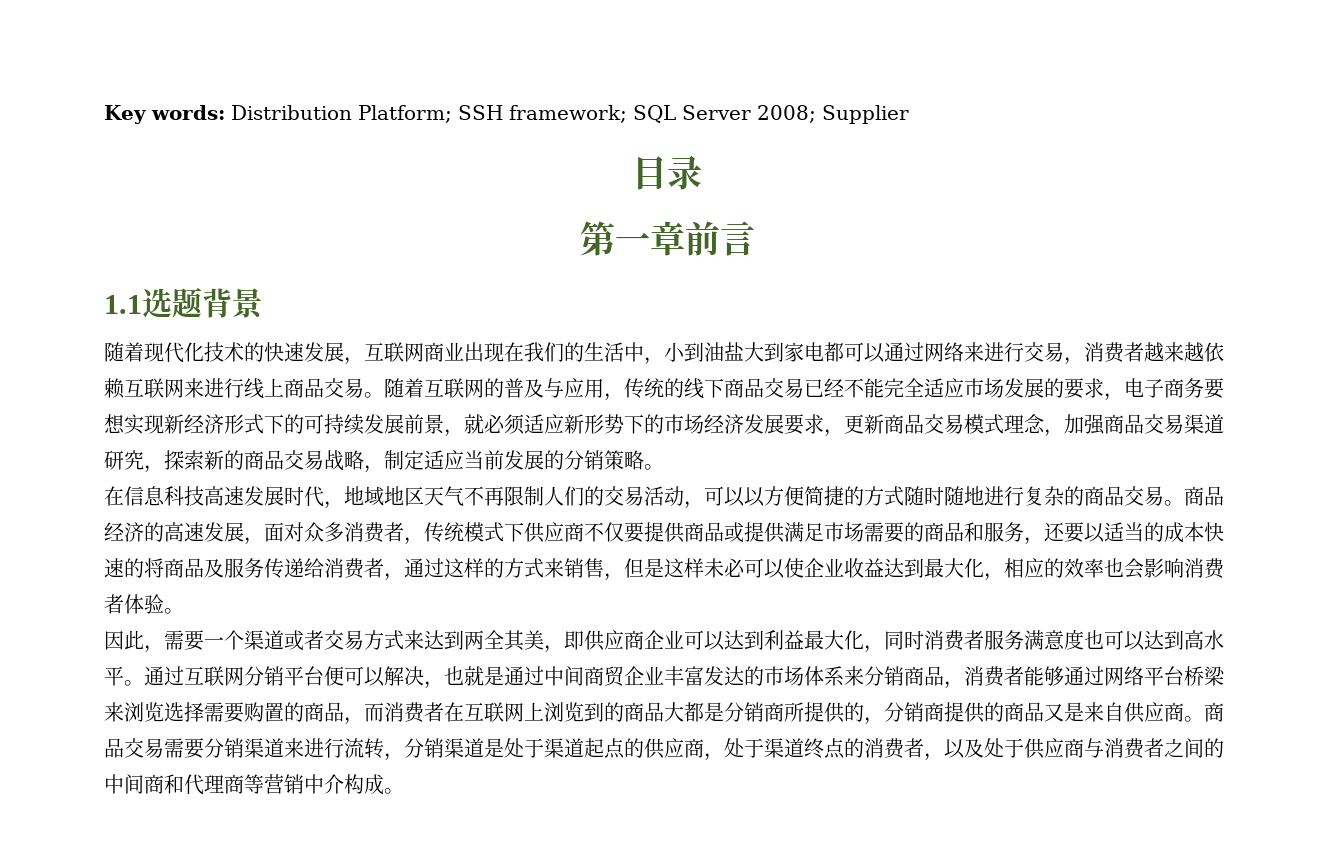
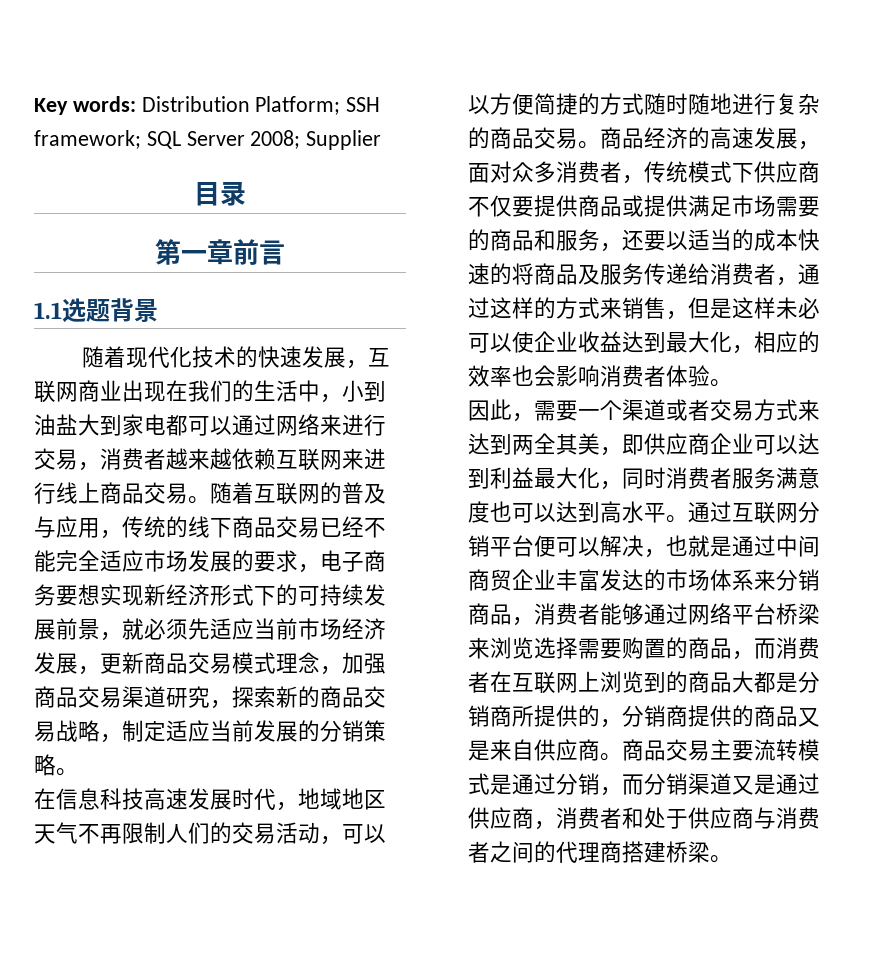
[524,414,664,434] 适应新形势下的 -> [188,618,298,640] 先适应当前
[784,414,824,435] 要求 -> (78, 663) none
[164,738,984,761] 需要分销渠道来进行流转，分销渠道是处于渠道起点的供应商，处于渠道终点的消费者，以及 -> [710,739,820,761] [468,773,820,796] [468,807,644,830] 主要流转模式是通过分销，而分销渠道又是通过供应商，消费者和
[104,774,384,795] 中间商和代理商等营销中介构成 -> [556,841,710,863] 代理商搭建桥梁

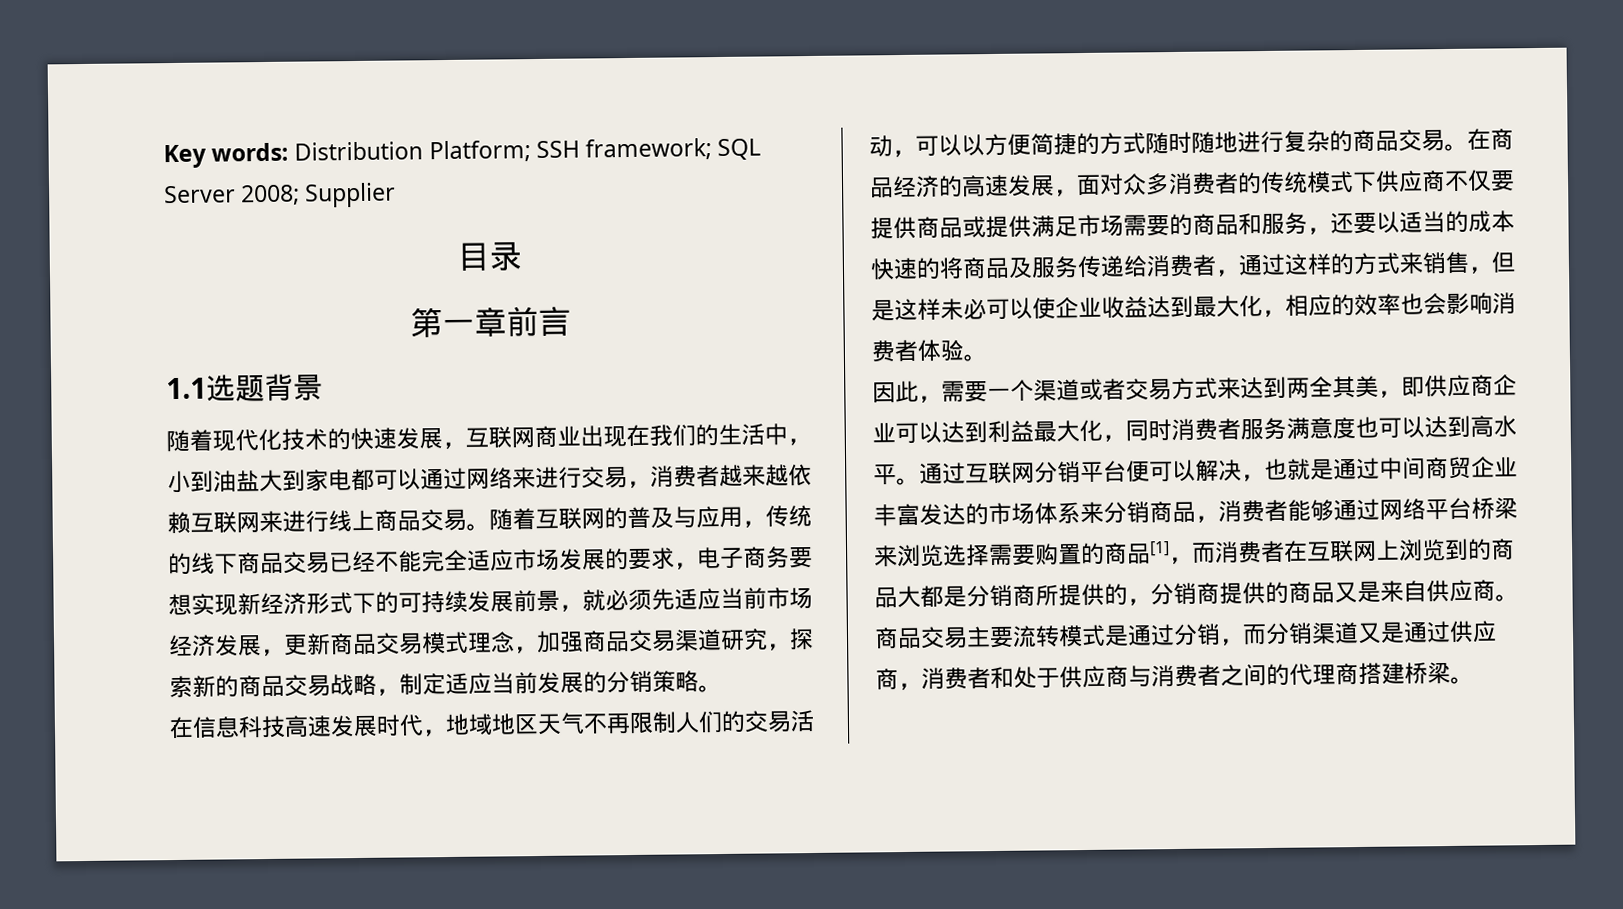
(600, 145) none -> [1467,128,1491,150] 在
[622,175,644,184] ， -> [1237,172,1262,195] 的
(732, 648) none -> [1149,541,1170,557] [1]

